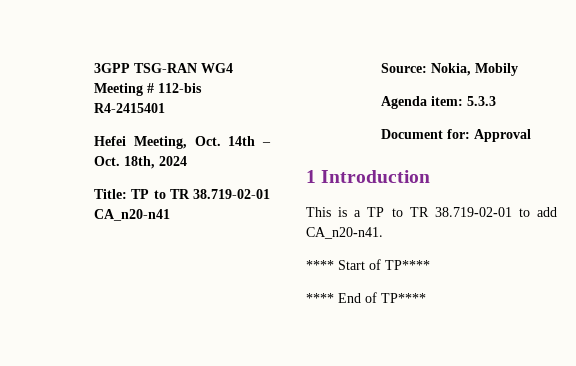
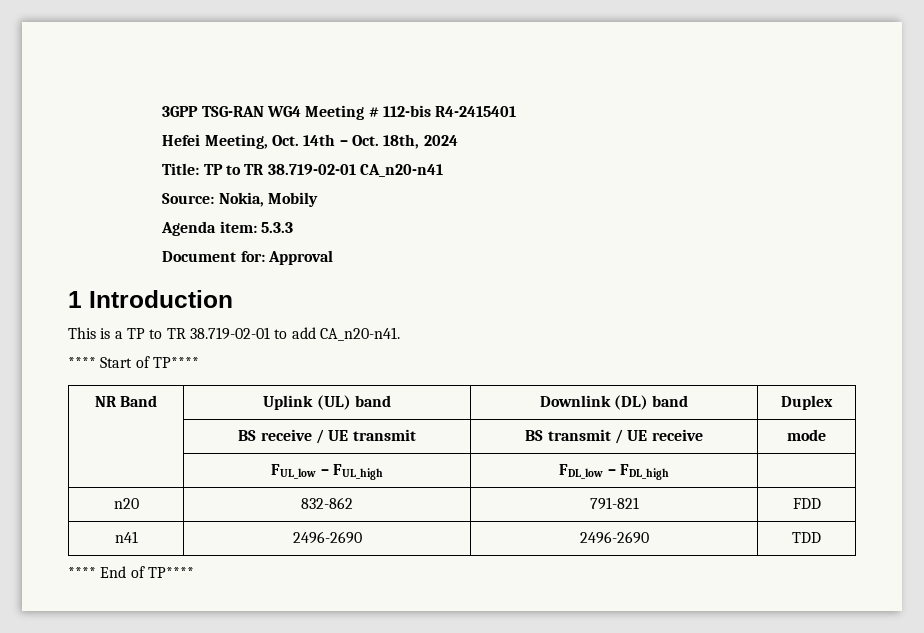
(430, 265) none -> [94,395,158,407] [263,395,391,410] [539,395,689,410] [781,395,833,410] [238,429,416,444] [525,429,703,444] [787,429,826,441] [271,464,383,480] [559,464,669,480] [113,498,139,509] [301,497,353,509] [589,497,639,510] [792,498,821,509] [114,531,138,543] [292,531,362,544] [579,531,649,544] [792,532,821,543] // NR Band | Uplink (UL) band | Downlink (DL) band | Duplex // | BS receive / UE transmit | BS transmit / UE receive | mode // | FUL_low – FUL_high | FDL_low – FDL_high | // n20 | 832-862 | 791-821 | FDD // n41 | 2496-2690 | 2496-2690 | TDD

